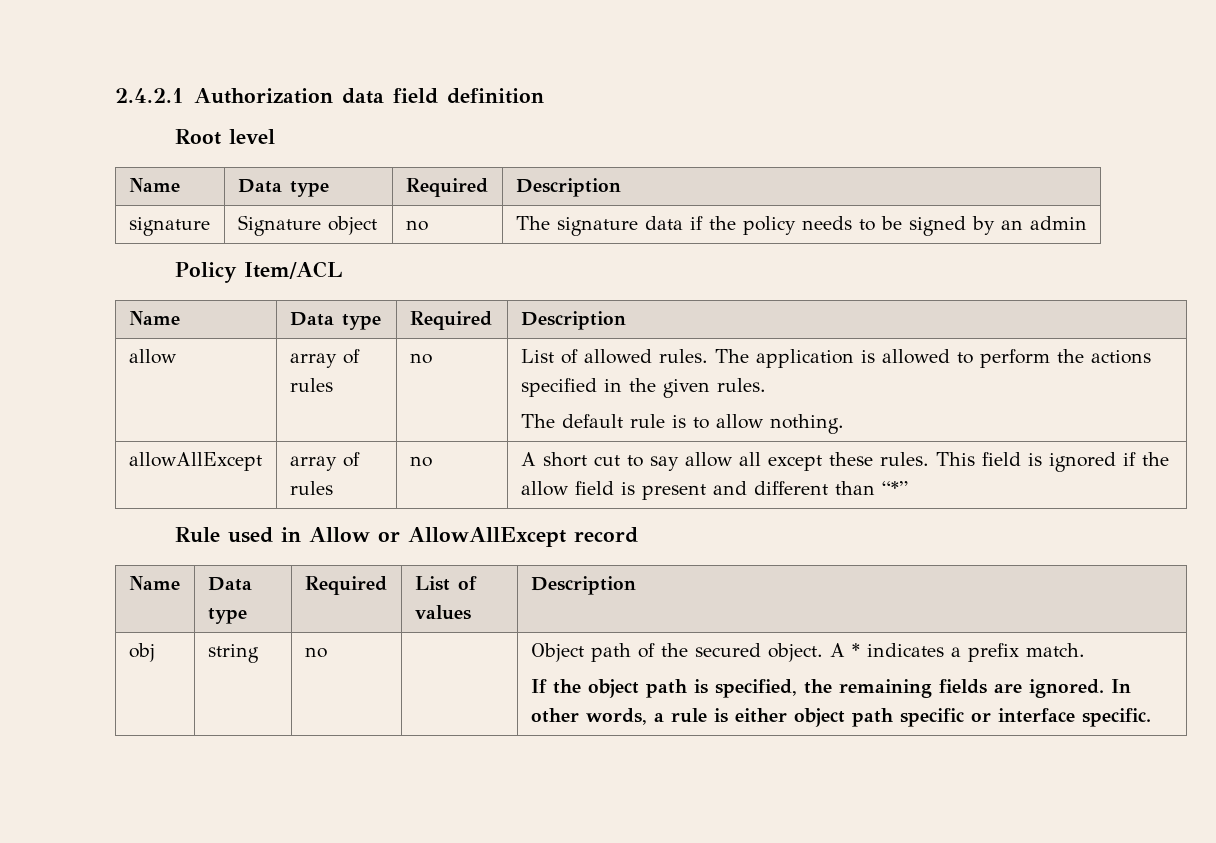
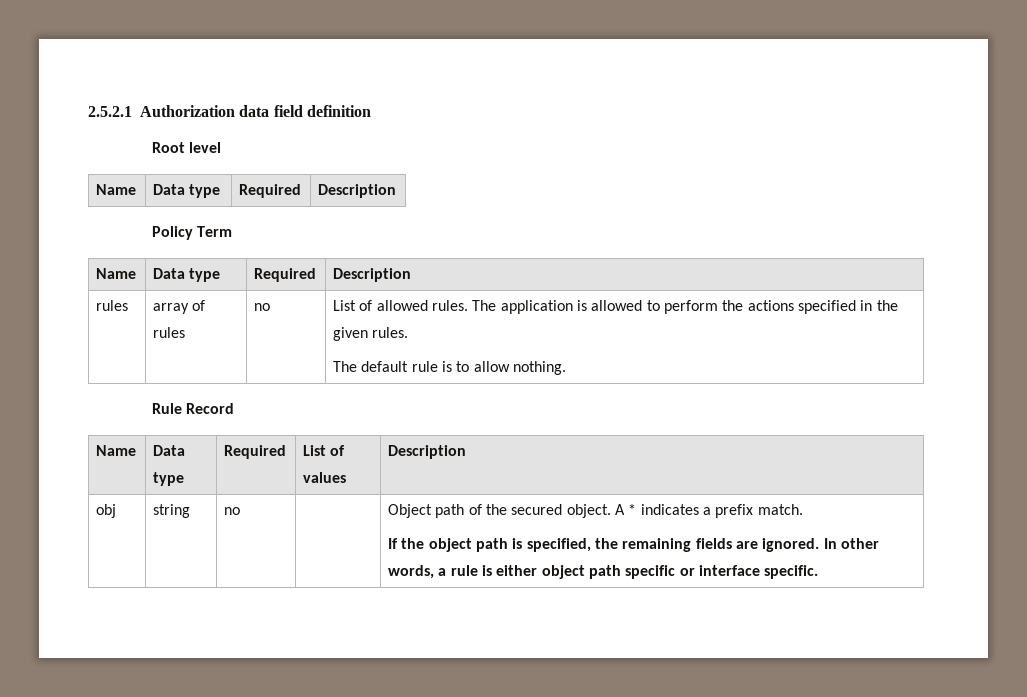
[115,88,183,103] 2.4.2.1 -> [88,106,132,117] 2.5.2.1
[128,217,210,236] [237,215,377,236] [405,220,428,231] [515,216,1087,236] // signature | Signature object | no | The signature data if the policy needs to be signed by an admin -> (397, 191) none
[243,261,343,279] [128,311,180,325] [289,312,381,330] [409,311,492,330] [520,311,626,330] [128,349,177,364] Item/ACL // Name | Data type | Required | Description // allow -> [196,226,232,237] [96,268,137,279] [153,268,221,282] [254,268,317,282] [333,268,412,282] [96,300,129,311] Term // Name | Data type | Required | Description // rules
[128,452,262,471] [289,452,360,471] [289,481,333,495] [409,456,432,467] [520,452,1169,472] [520,481,908,500] [174,527,638,547] // allowAllExcept | array of rules | no | A short cut to say allow all except these rules. This field is ignored if the allow field is present and different than “*” // Rule used in Allow or AllowAllExcept record -> [151,403,234,414] // Rule Record

